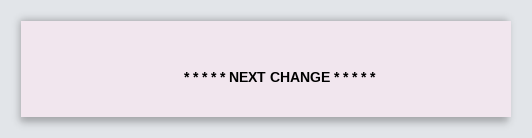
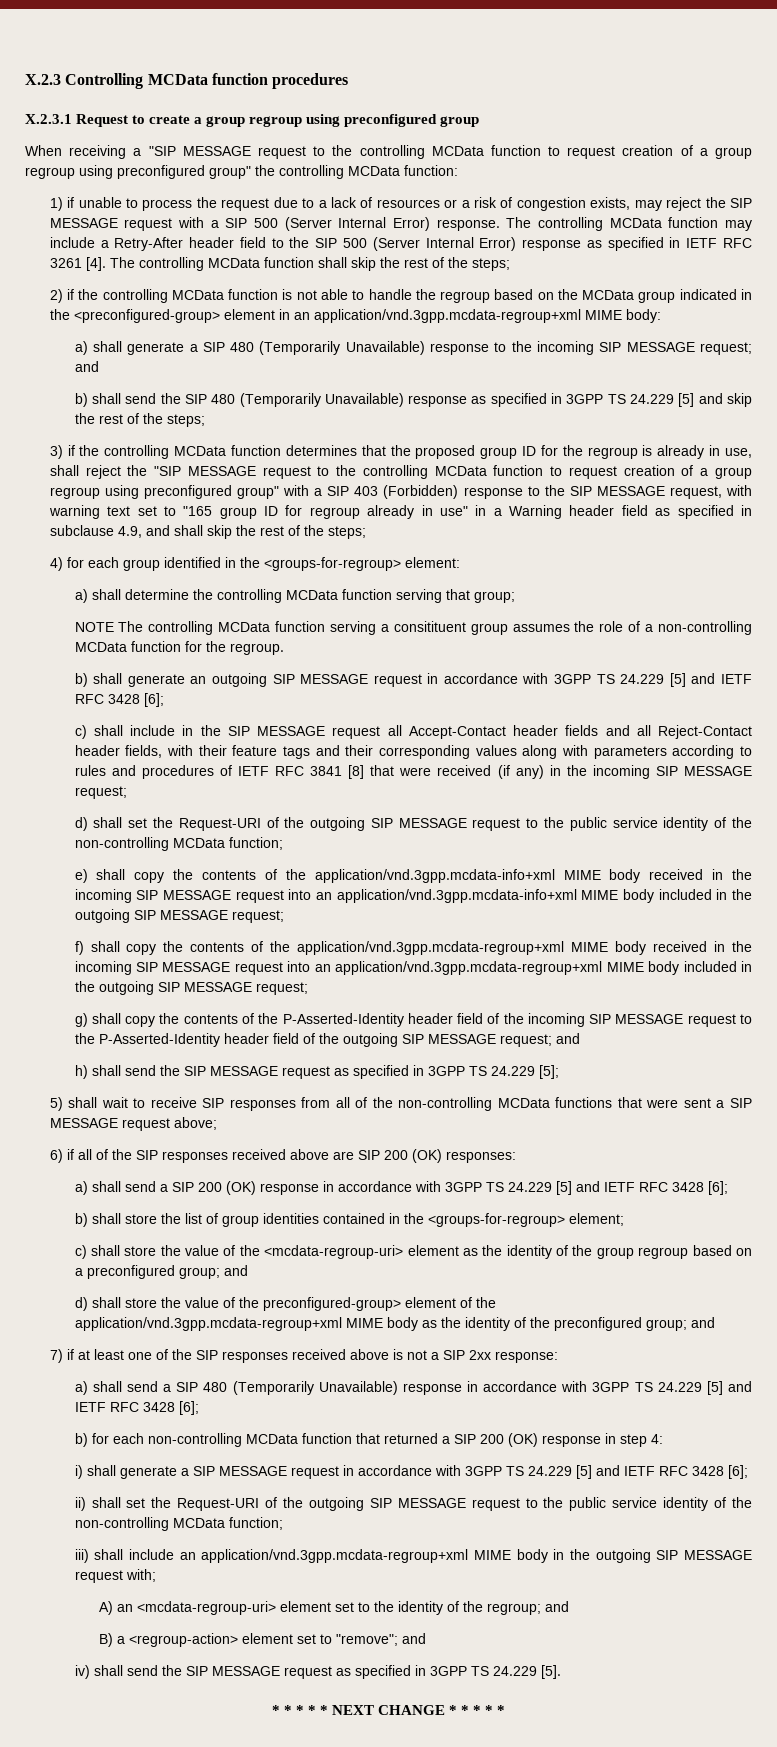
(184, 77) none -> [25,73,349,89] [25,114,480,127] [25,145,752,159] [25,165,458,179] [49,197,752,211] [49,217,752,231] [49,237,752,251] [49,257,510,271] [49,289,752,303] [49,309,661,323] [74,341,752,355] [74,361,99,372] [74,393,752,407] [74,413,205,427] [49,445,752,459] [49,465,752,479] [49,485,752,499] [48,505,753,519] [49,525,366,539] [49,557,460,571] [74,589,515,603] [74,621,753,635] [74,641,284,655] [74,673,752,687] [74,693,164,707] [74,725,753,739] [74,745,752,759] [74,765,752,779] [74,786,127,799] [74,817,753,831] [74,837,283,851] [74,869,752,883] [74,889,753,903] [74,909,284,923] [74,941,752,955] [74,961,753,975] [74,981,308,995] [74,1013,752,1027] [74,1033,580,1047] [74,1065,559,1079] [49,1097,752,1111] [49,1117,217,1131] [49,1149,516,1163] [74,1181,728,1195] [74,1213,624,1227] [74,1245,753,1259] [74,1265,248,1279] [74,1297,496,1311] [74,1317,715,1331] [49,1349,558,1363] [74,1381,752,1395] [74,1401,199,1415] [74,1433,663,1447] [74,1465,748,1479] [74,1497,753,1511] [74,1517,283,1531] [74,1549,753,1563] [74,1569,156,1583] [99,1601,570,1615] [99,1633,427,1647] [74,1665,561,1679] X.2.3 Controlling MCData function procedures // X.2.3.1 Request to create a group regroup using preconfigured group // When receiving a "SIP MESSAGE request to the controlling MCData function to request creation of a group regroup using preconfigured group" the controlling MCData function: // 1) if unable to process the request due to a lack of resources or a risk of congestion exists, may reject the SIP MESSAGE request with a SIP 500 (Server Internal Error) response. The controlling MCData function may include a Retry-After header field to the SIP 500 (Server Internal Error) response as specified in IETF RFC 3261 [4]. The controlling MCData function shall skip the rest of the steps; // 2) if the controlling MCData function is not able to handle the regroup based on the MCData group indicated in the <preconfigured-group> element in an application/vnd.3gpp.mcdata-regroup+xml MIME body: // a) shall generate a SIP 480 (Temporarily Unavailable) response to the incoming SIP MESSAGE request; and // b) shall send the SIP 480 (Temporarily Unavailable) response as specified in 3GPP TS 24.229 [5] and skip the rest of the steps; // 3) if the controlling MCData function determines that the proposed group ID for the regroup is already in use, shall reject the "SIP MESSAGE request to the controlling MCData function to request creation of a group regroup using preconfigured group" with a SIP 403 (Forbidden) response to the SIP MESSAGE request, with warning text set to "165 group ID for regroup already in use" in a Warning header field as specified in subclause 4.9, and shall skip the rest of the steps; // 4) for each group identified in the <groups-for-regroup> element: // a) shall determine the controlling MCData function serving that group; // NOTE The controlling MCData function serving a consitituent group assumes the role of a non-controlling MCData function for the regroup. // b) shall generate an outgoing SIP MESSAGE request in accordance with 3GPP TS 24.229 [5] and IETF RFC 3428 [6]; // c) shall include in the SIP MESSAGE request all Accept-Contact header fields and all Reject-Contact header fields, with their feature tags and their corresponding values along with parameters according to rules and procedures of IETF RFC 3841 [8] that were received (if any) in the incoming SIP MESSAGE request; // d) shall set the Request-URI of the outgoing SIP MESSAGE request to the public service identity of the non-controlling MCData function; // e) shall copy the contents of the application/vnd.3gpp.mcdata-info+xml MIME body received in the incoming SIP MESSAGE request into an application/vnd.3gpp.mcdata-info+xml MIME body included in the outgoing SIP MESSAGE request; // f) shall copy the contents of the application/vnd.3gpp.mcdata-regroup+xml MIME body received in the incoming SIP MESSAGE request into an application/vnd.3gpp.mcdata-regroup+xml MIME body included in the outgoing SIP MESSAGE request; // g) shall copy the contents of the P-Asserted-Identity header field of the incoming SIP MESSAGE request to the P-Asserted-Identity header field of the outgoing SIP MESSAGE request; and // h) shall send the SIP MESSAGE request as specified in 3GPP TS 24.229 [5]; // 5) shall wait to receive SIP responses from all of the non-controlling MCData functions that were sent a SIP MESSAGE request above; // 6) if all of the SIP responses received above are SIP 200 (OK) responses: // a) shall send a SIP 200 (OK) response in accordance with 3GPP TS 24.229 [5] and IETF RFC 3428 [6]; // b) shall store the list of group identities contained in the <groups-for-regroup> element; // c) shall store the value of the <mcdata-regroup-uri> element as the identity of the group regroup based on a preconfigured group; and // d) shall store the value of the preconfigured-group> element of the application/vnd.3gpp.mcdata-regroup+xml MIME body as the identity of the preconfigured group; and // 7) if at least one of the SIP responses received above is not a SIP 2xx response: // a) shall send a SIP 480 (Temporarily Unavailable) response in accordance with 3GPP TS 24.229 [5] and IETF RFC 3428 [6]; // b) for each non-controlling MCData function that returned a SIP 200 (OK) response in step 4: // i) shall generate a SIP MESSAGE request in accordance with 3GPP TS 24.229 [5] and IETF RFC 3428 [6]; // ii) shall set the Request-URI of the outgoing SIP MESSAGE request to the public service identity of the non-controlling MCData function; // iii) shall include an application/vnd.3gpp.mcdata-regroup+xml MIME body in the outgoing SIP MESSAGE request with; // A) an <mcdata-regroup-uri> element set to the identity of the regroup; and // B) a <regroup-action> element set to "remove"; and // iv) shall send the SIP MESSAGE request as specified in 3GPP TS 24.229 [5]. //

